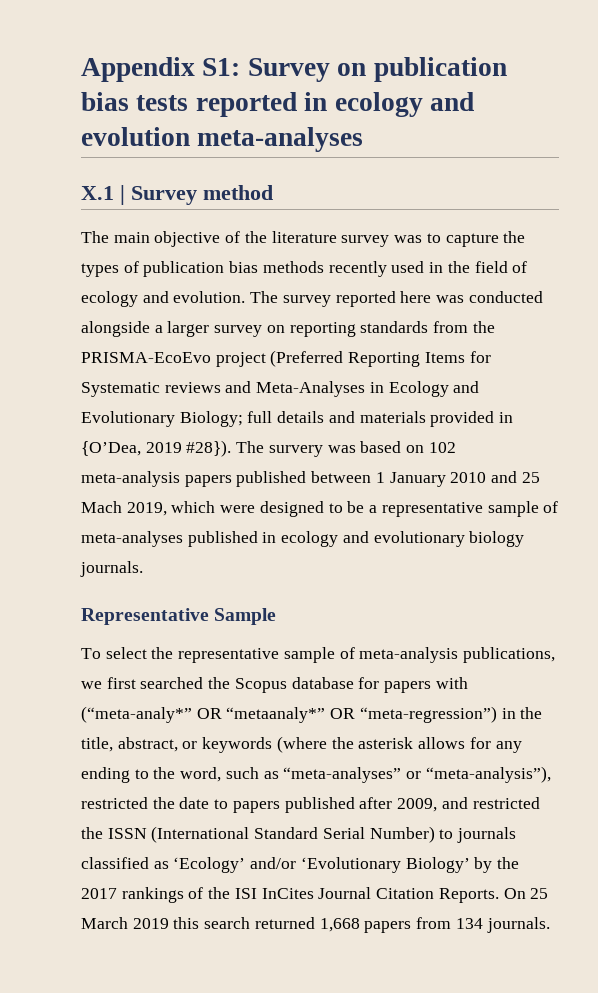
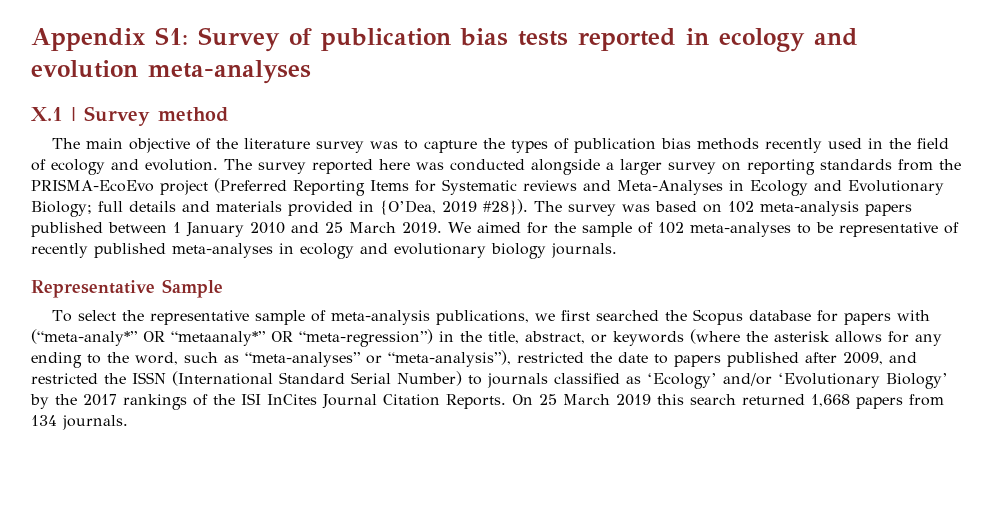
[337,63,367,76] on -> [289,28,312,45] of
[268,445,323,457] survery -> [568,204,616,216] survey
[81,501,559,517] [81,531,258,547] Mach 2019, which were designed to be a representative sample of meta-analyses published -> [349,222,959,237] [31,243,273,258] March 2019. We aimed for the sample of 102 meta-analyses to be representative of recently published meta-analyses

